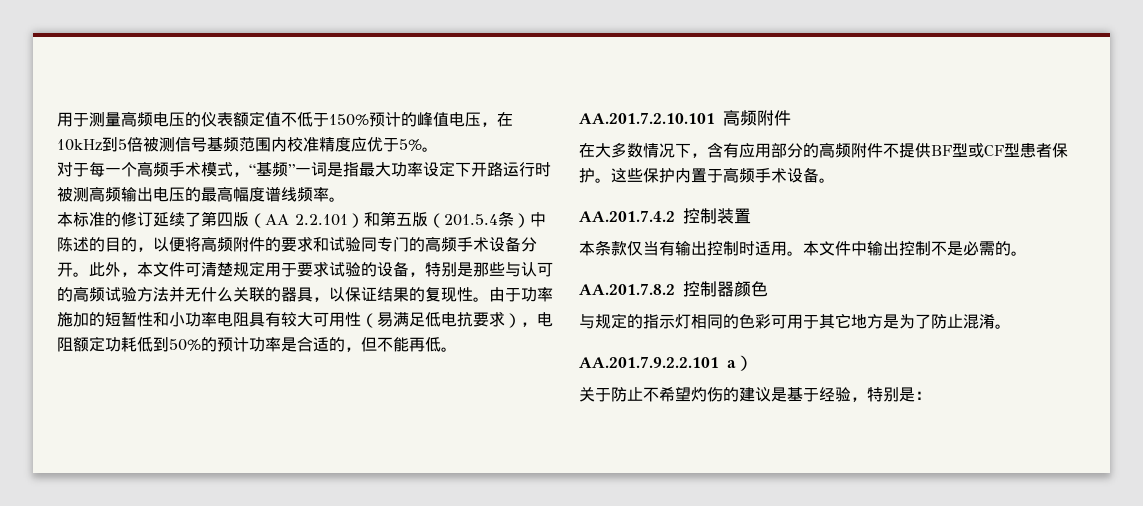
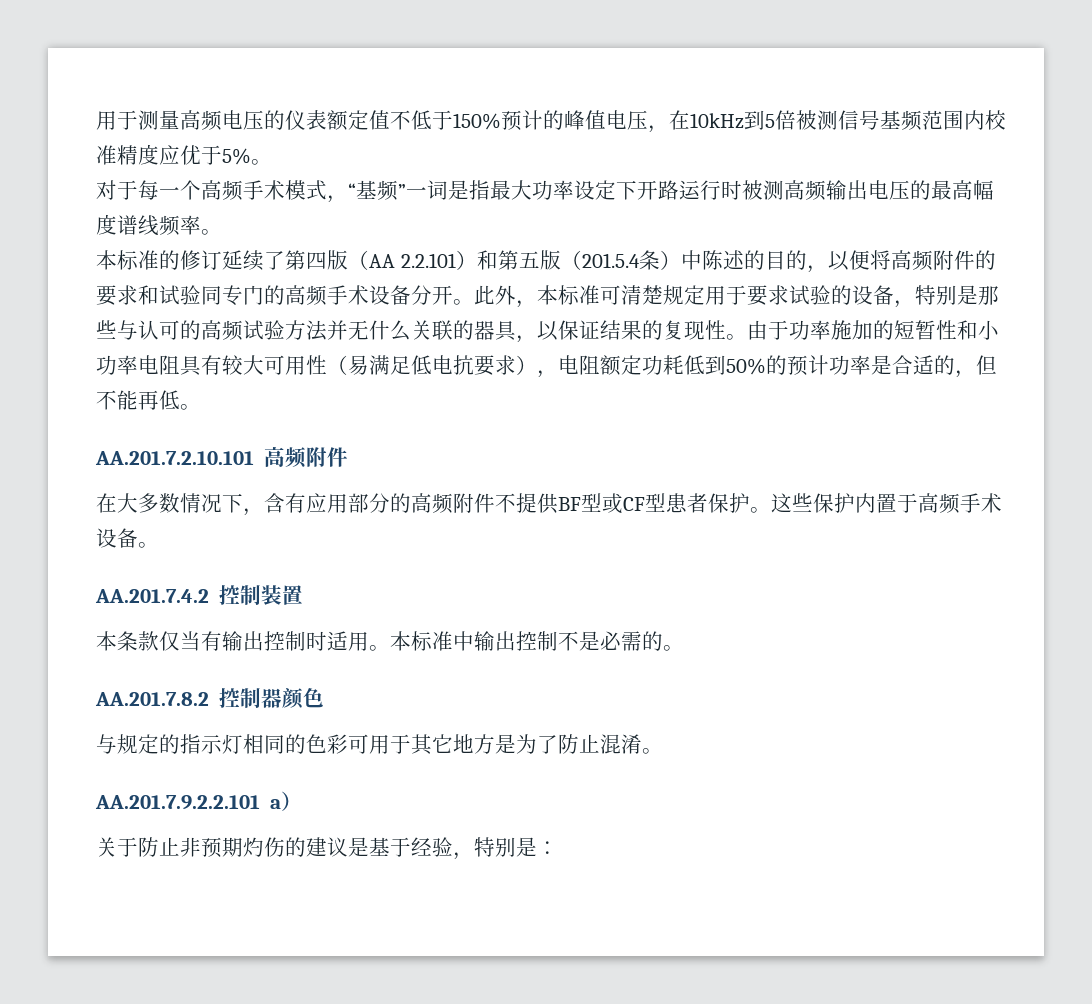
[153,262,185,277] 文件 -> [558,285,600,305] 标准
[819,241,851,256] 文件 -> [411,631,453,651] 标准
[643,386,691,402] 不希望 -> [180,837,243,858] 非预期

